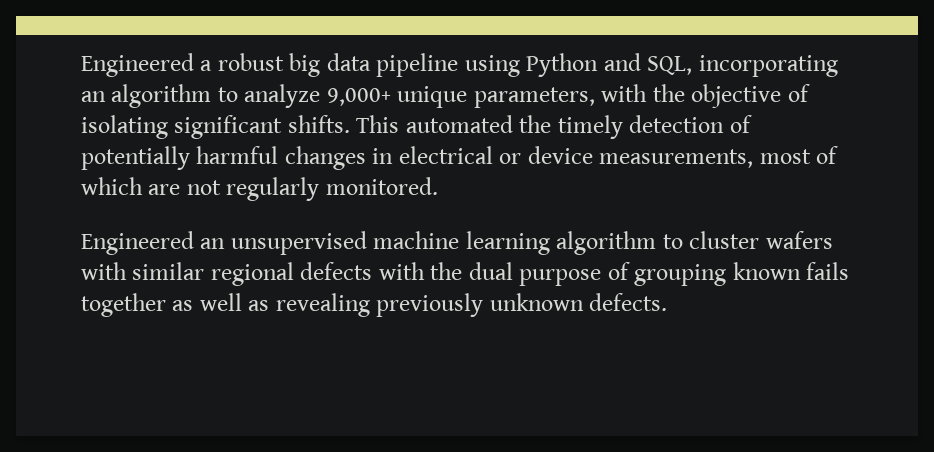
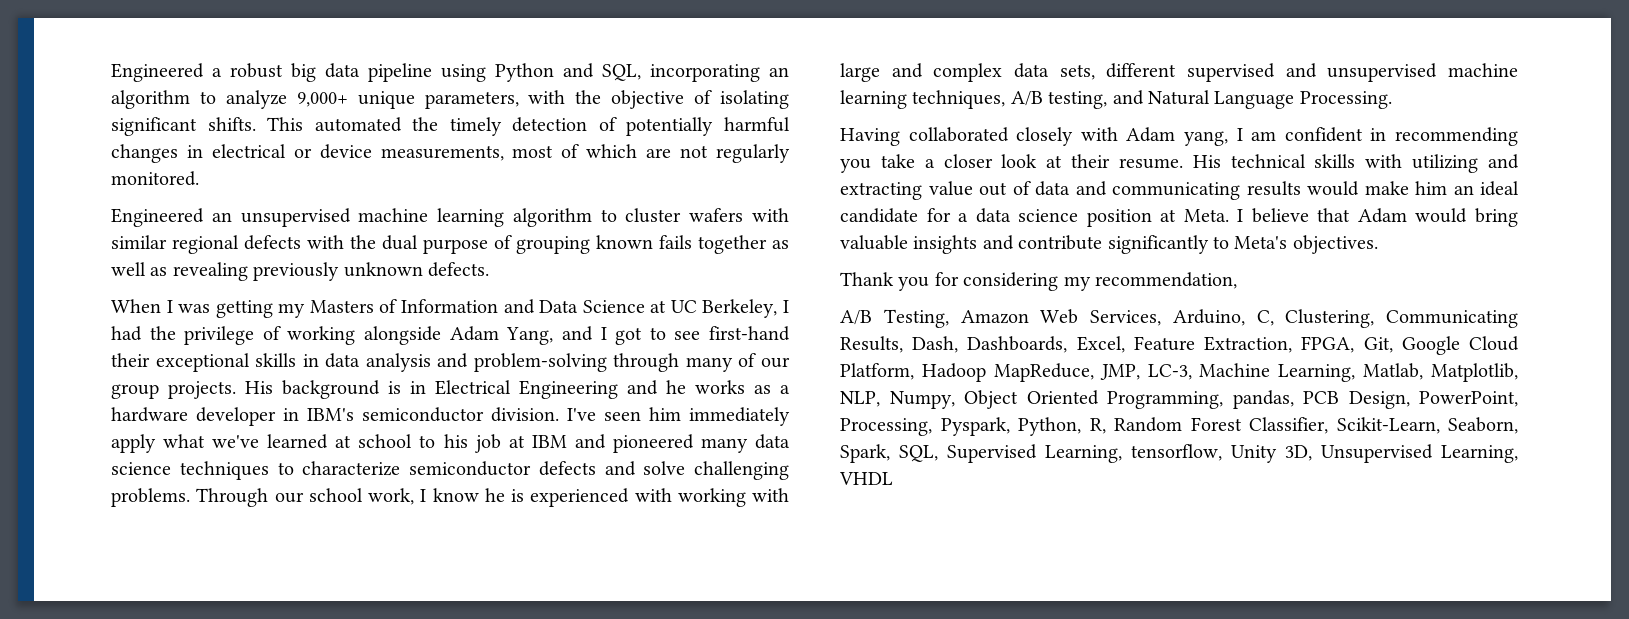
(668, 302) none -> [111,299,789,318] [111,326,791,345] [111,353,790,372] [111,380,790,399] [111,407,790,426] [111,434,790,453] [111,461,789,480] [111,488,789,507] [840,63,1518,82] [840,90,1392,109] [840,127,1518,146] [840,154,1519,173] [840,181,1519,200] [840,208,1518,227] [840,235,1378,254] [840,272,1237,291] [840,309,1518,328] [840,336,1519,355] [840,363,1518,382] [840,390,1518,409] [840,417,1518,436] [840,444,1518,463] [839,472,893,485] // When I was getting my Masters of Information and Data Science at UC Berkeley, I had the privilege of working alongside Adam Yang, and I got to see first-hand their exceptional skills in data analysis and problem-solving through many of our group projects. His background is in Electrical Engineering and he works as a hardware developer in IBM's semiconductor division. I've seen him immediately apply what we've learned at school to his job at IBM and pioneered many data science techniques to characterize semiconductor defects and solve challenging problems. Through our school work, I know he is experienced with working with large and complex data sets, different supervised and unsupervised machine learning techniques, A/B testing, and Natural Language Processing. // Having collaborated closely with Adam yang, I am confident in recommending you take a closer look at their resume. His technical skills with utilizing and extracting value out of data and communicating results would make him an ideal candidate for a data science position at Meta. I believe that Adam would bring valuable insights and contribute significantly to Meta's objectives. // Thank you for considering my recommendation, // A/B Testing, Amazon Web Services, Arduino, C, Clustering, Communicating Results, Dash, Dashboards, Excel, Feature Extraction, FPGA, Git, Google Cloud Platform, Hadoop MapReduce, JMP, LC-3, Machine Learning, Matlab, Matplotlib, NLP, Numpy, Object Oriented Programming, pandas, PCB Design, PowerPoint, Processing, Pyspark, Python, R, Random Forest Classifier, Scikit-Learn, Seaborn, Spark, SQL, Supervised Learning, tensorflow, Unity 3D, Unsupervised Learning, VHDL

